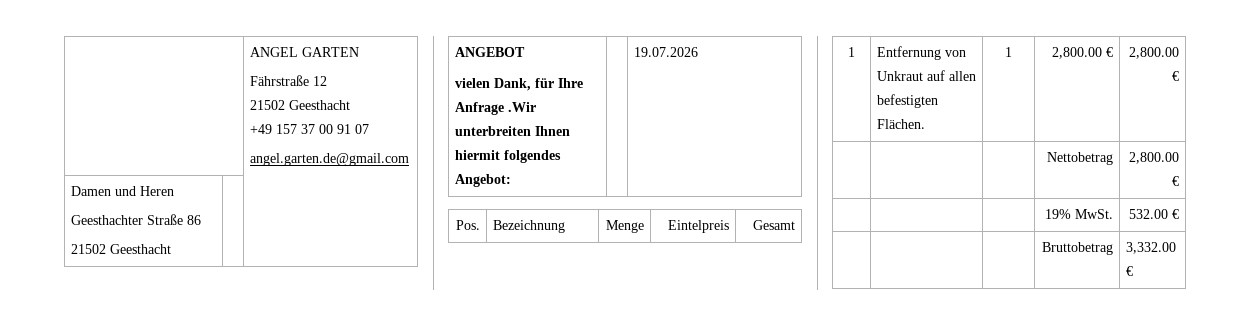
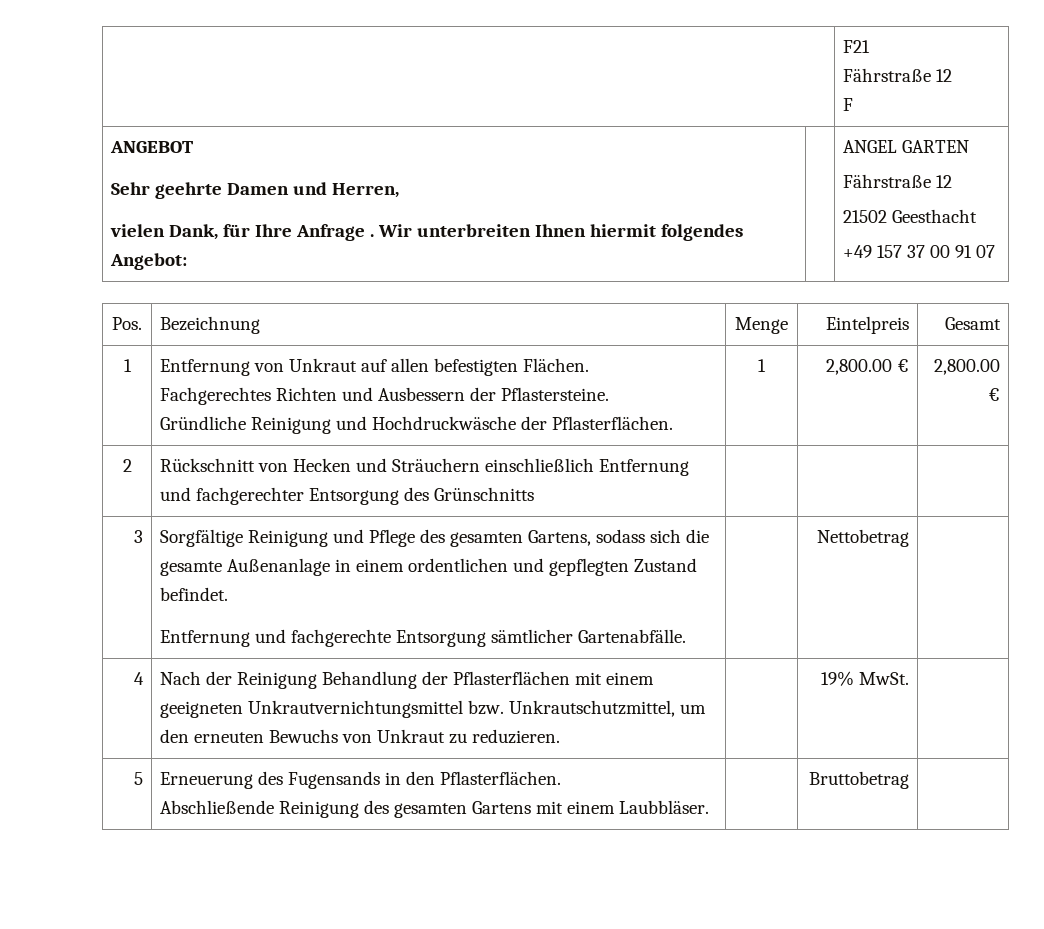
(249, 52) none -> [843,40,871,53] [843,68,953,82] [843,98,854,111] [110,141,194,153] [111,182,400,199] [110,224,744,241] [110,253,188,270] | F21 // Fährstraße 12 // F // ANGEBOT // Sehr geehrte Damen und Herren, // vielen Dank, für Ihre Anfrage . Wir unterbreiten Ihnen hiermit folgendes Angebot: |
[249,153,409,166] [70,186,174,196] [70,214,201,225] [70,244,171,254] [454,47,525,57] [454,78,583,91] [454,102,536,115] [454,126,570,136] [454,150,561,163] [454,174,511,187] [633,47,698,57] // angel.garten.de@gmail.com // Damen und Heren // Geesthachter Straße 86 // 21502 Geesthacht | | // ANGEBOT // vielen Dank, für Ihre Anfrage .Wir unterbreiten Ihnen hiermit folgendes Angebot: | | 19.07.2026 -> (996, 251) none
(925, 124) none -> [160,387,610,405] [160,416,674,434] // Fachgerechtes Richten und Ausbessern der Pflastersteine. // Gründliche Reinigung und Hochdruckwäsche der Pflasterflächen.
[1047,152,1114,165] [1129,152,1180,164] [1172,176,1180,186] [1045,209,1114,219] [1129,209,1180,219] | | | Nettobetrag | 2,800.00 € // | | | 19% MwSt. | 532.00 € // | -> [122,459,132,472] [160,458,690,476] [160,487,535,505] [133,530,143,543] [160,529,710,547] [160,558,698,576] [160,587,229,601] [160,629,687,647] [816,529,909,547] [133,672,144,685] [160,671,655,689] [160,700,707,718] [160,729,561,744] [820,671,909,686] [133,772,143,785] [160,771,562,789] [160,800,710,818] 2 | Rückschnitt von Hecken und Sträuchern einschließlich Entfernung und fachgerechter Entsorgung des Grünschnitts | | | // 3 | Sorgfältige Reinigung und Pflege des gesamten Gartens, sodass sich die gesamte Außenanlage in einem ordentlichen und gepflegten Zustand befindet. // Entfernung und fachgerechte Entsorgung sämtlicher Gartenabfälle. | | Nettobetrag | // 4 | Nach der Reinigung Behandlung der Pflasterflächen mit einem geeigneten Unkrautvernichtungsmittel bzw. Unkrautschutzmittel, um den erneuten Bewuchs von Unkraut zu reduzieren. | | 19% MwSt. | // 5 | Erneuerung des Fugensands in den Pflasterflächen. // Abschließende Reinigung des gesamten Gartens mit einem Laubbläser.
[1125,242,1176,254] [1125,266,1133,276] 3,332.00 € -> (909, 780) none

